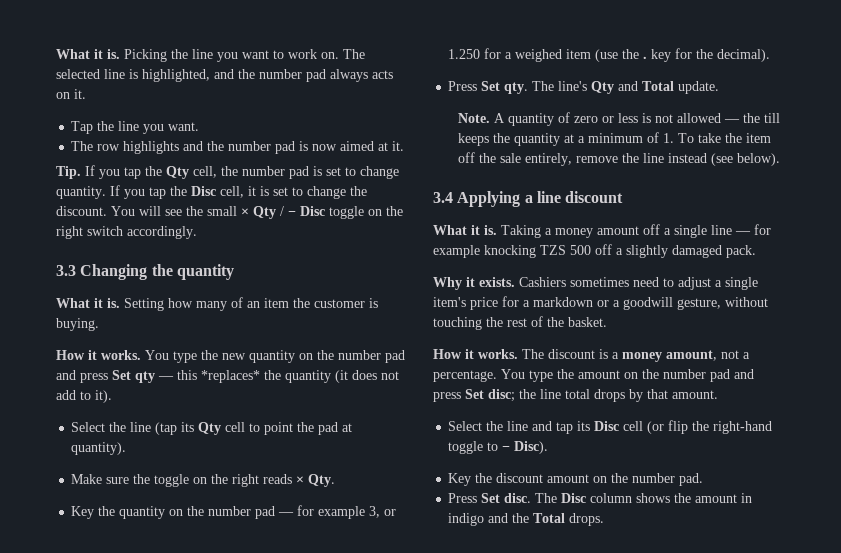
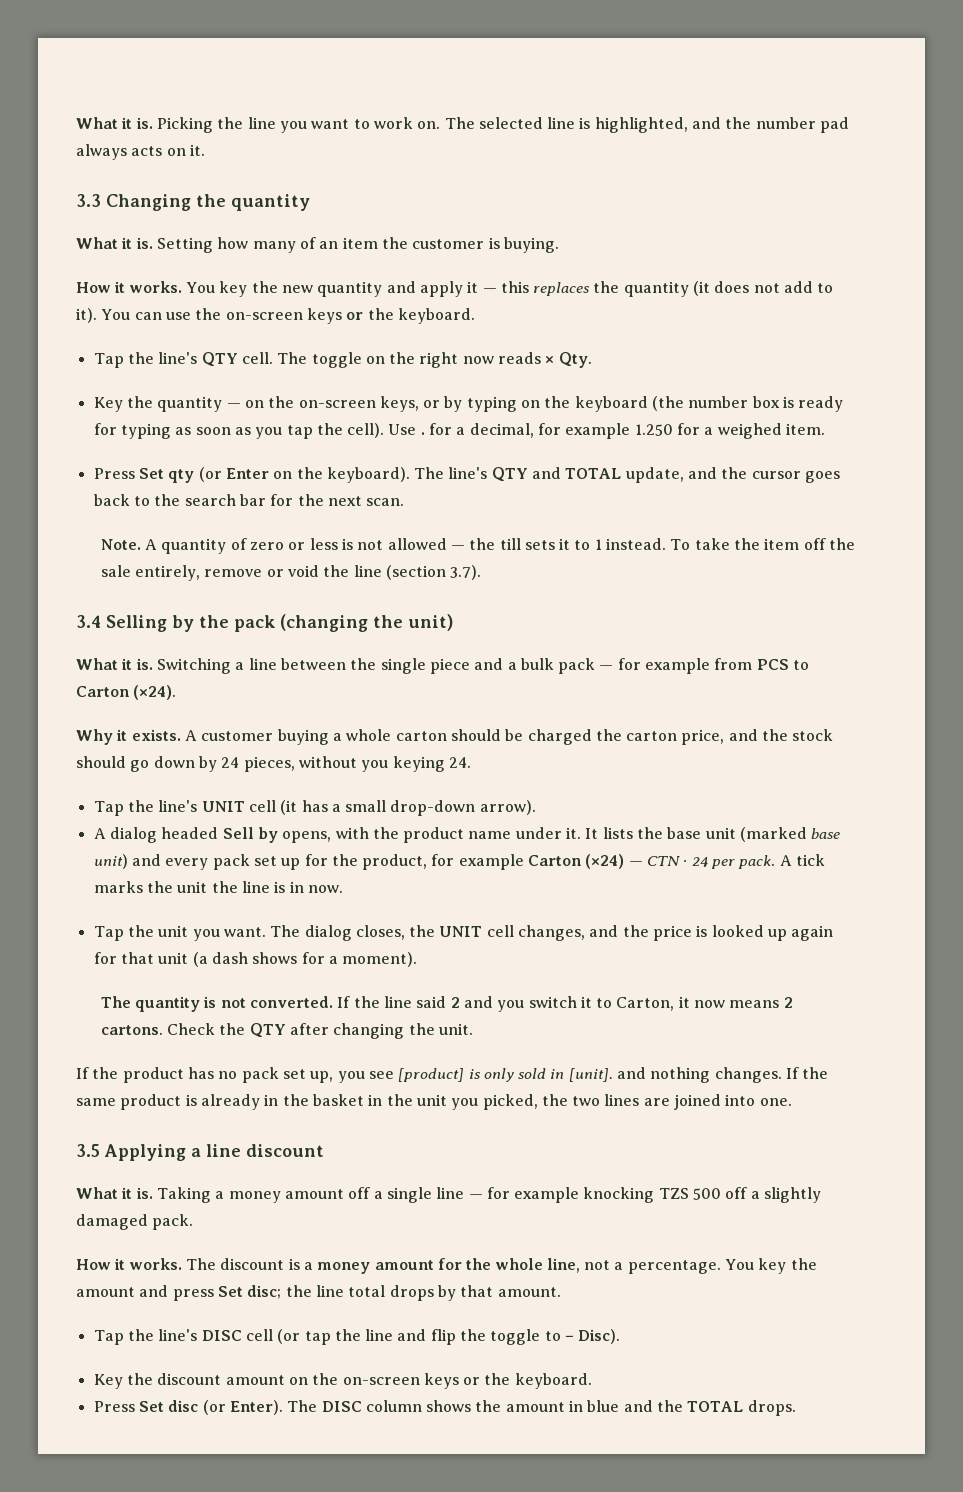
[71,121,200,134] [71,141,405,154] [56,165,399,179] [56,185,367,199] [56,206,403,219] [56,226,197,239] // Tap the line you want. // The row highlights and the number pad is now aimed at it. // Tip. If you tap the Qty cell, the number pad is set to change quantity. If you tap the Disc cell, it is set to change the discount. You will see the small × Qty / − Disc toggle on the right switch accordingly. -> (205, 150) none
[173,351,197,363] type -> [219,281,248,297] key
[299,350,405,363] [56,370,155,383] on the number pad and press Set qty -> [386,281,479,297] and apply it
[201,370,260,383] *replaces* -> [533,282,591,296] replaces
[71,422,353,435] [71,442,127,455] [71,474,260,487] // Select the line (tap its Qty cell to point the pad at quantity). // Make sure the toggle on the right -> [101,308,475,324] [93,352,494,368] You can use the on-screen keys or the keyboard. // Tap the line's QTY cell. The toggle on the right now
[169,505,397,519] [448,48,771,62] [448,81,720,94] on the number pad — for example 3, or 1.250 for a weighed item (use the . key for the decimal). // Press Set qty. The line's Qty and Total update. -> [226,396,844,412] [93,423,826,439] [93,467,841,483] [93,494,405,506] — on the on-screen keys, or by typing on the keyboard (the number box is ready for typing as soon as you tap the cell). Use . for a decimal, for example 1.250 for a weighed item. // Press Set qty (or Enter on the keyboard). The line's QTY and TOTAL update, and the cursor goes back to the search bar for the next scan.
[457,132,674,146] keeps the quantity at a minimum of 1. -> [524,538,667,550] sets it to 1 instead.
[621,153,780,166] [433,192,453,203] the line instead (see below). // 3.4 -> [266,565,482,580] [76,614,453,632] [76,658,810,674] [76,685,177,700] [76,729,834,745] [76,756,471,772] [93,800,536,816] [93,827,841,843] [93,854,826,870] [93,881,343,893] [93,925,834,941] [93,952,418,967] [100,996,793,1012] [100,1023,473,1039] [76,1067,829,1083] [76,1094,792,1110] [76,1144,100,1157] or void the line (section 3.7). // 3.4 Selling by the pack (changing the unit) // What it is. Switching a line between the single piece and a bulk pack — for example from PCS to Carton (×24). // Why it exists. A customer buying a whole carton should be charged the carton price, and the stock should go down by 24 pieces, without you keying 24. // Tap the line's UNIT cell (it has a small drop-down arrow). // A dialog headed Sell by opens, with the product name under it. It lists the base unit (marked base unit) and every pack set up for the product, for example Carton (×24) — CTN · 24 per pack. A tick marks the unit the line is in now. // Tap the unit you want. The dialog closes, the UNIT cell changes, and the price is looked up again for that unit (a dash shows for a moment). // The quantity is not converted. If the line said 2 and you switch it to Carton, it now means 2 cartons. Check the QTY after changing the unit. // If the product has no pack set up, you see [product] is only sold in [unit]. and nothing changes. If the same product is already in the basket in the unit you picked, the two lines are joined into one. // 3.5
[433,277,758,290] [433,296,768,310] [433,316,607,330] // Why it exists. Cashiers sometimes need to adjust a single item's price for a markdown or a goodwill gesture, without touching the rest of the basket. -> (194, 1222) none
[666,350,717,361] amount, -> [374,1258,580,1273] amount for the whole line,
[529,369,730,382] type the amount on the number pad -> [758,1258,817,1274] [76,1287,135,1297] key the amount
[448,421,665,434] Select the line and tap its Disc cell (or -> [93,1329,427,1345] Tap the line's DISC cell (or tap the line and
[713,421,773,434] right-hand -> (487, 1335) none
[632,473,704,486] [448,493,587,503] number pad. // Press Set disc. The Disc -> [342,1373,592,1389] [93,1400,362,1415] on-screen keys or the keyboard. // Press Set disc (or Enter). The DISC
[448,513,566,526] indigo and the Total -> [587,1400,744,1412] blue and the TOTAL

